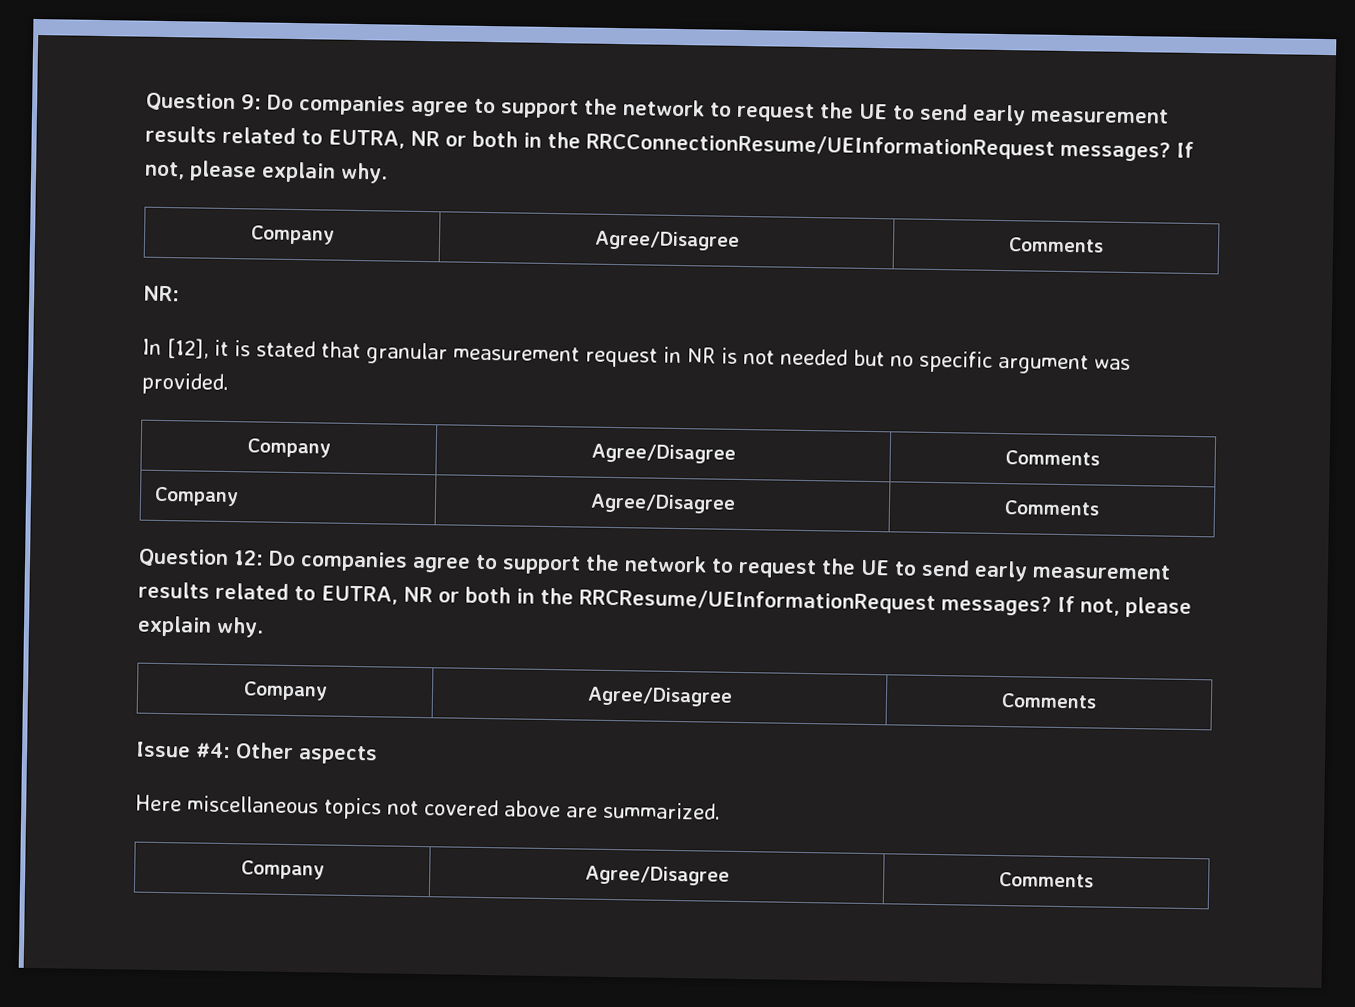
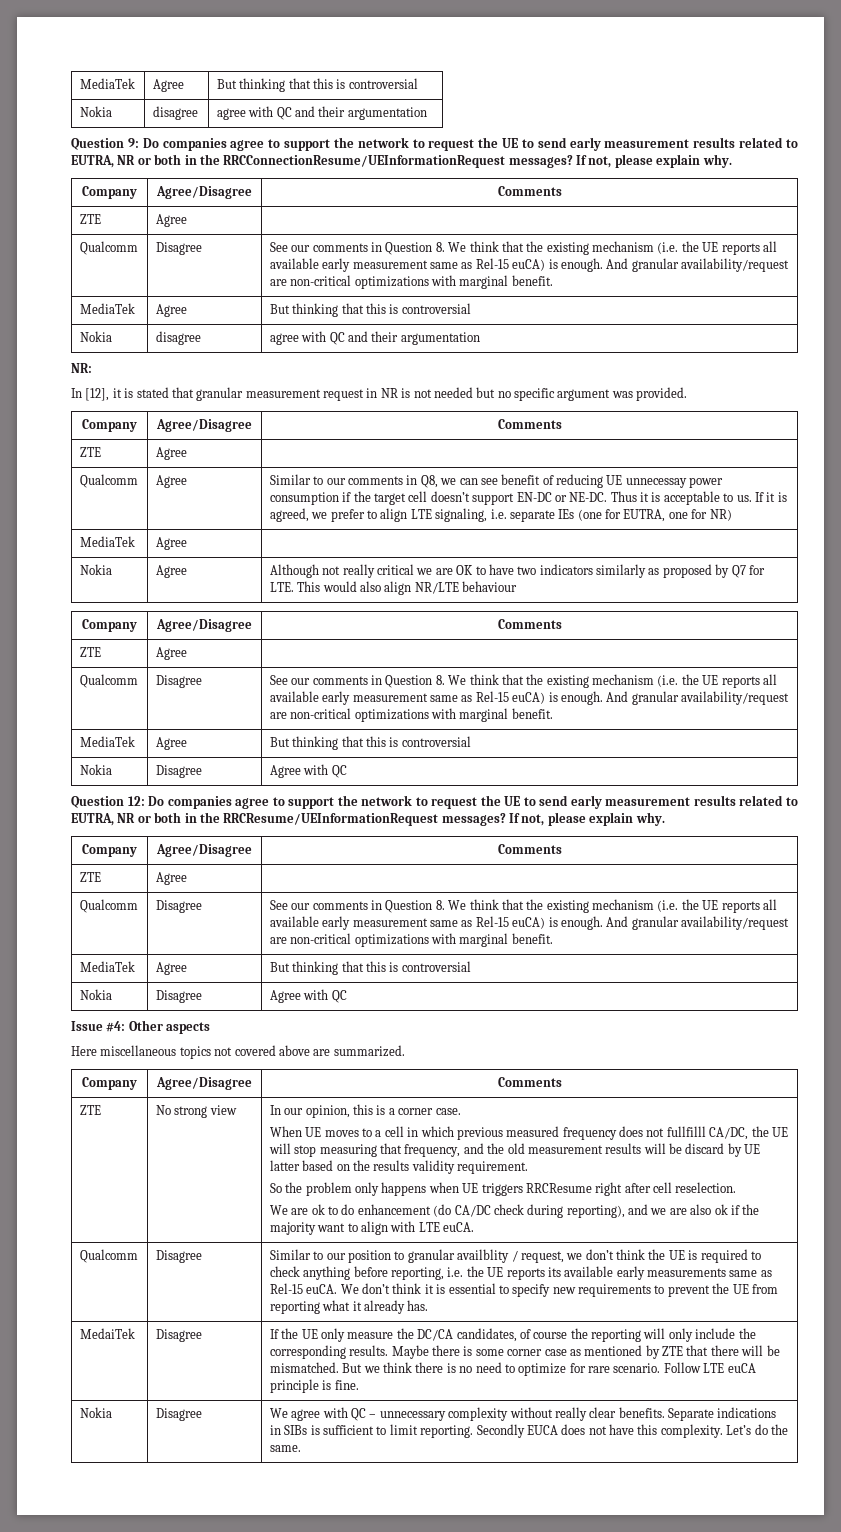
(146, 102) none -> [79,78,135,89] [152,79,184,92] [216,78,418,92] [79,106,112,117] [152,106,198,120] [216,106,427,120] MediaTek | Agree | But thinking that this is controversial // Nokia | disagree | agree with QC and their argumentation //
(1104, 245) none -> [79,214,101,224] [155,214,187,227] [79,241,138,255] [155,242,202,255] [269,241,777,255] [269,258,790,272] [269,275,553,289] [79,303,135,314] [155,304,187,317] [269,303,471,317] [79,331,112,342] [155,331,201,345] [269,331,480,345] // ZTE | Agree | // Qualcomm | Disagree | See our comments in Question 8. We think that the existing mechanism (i.e. the UE reports all available early measurement same as Rel-15 euCA) is enough. And granular availability/request are non-critical optimizations with marginal benefit. // MediaTek | Agree | But thinking that this is controversial // Nokia | disagree | agree with QC and their argumentation
[154,486,240,507] [589,493,736,514] [1003,500,1100,516] Company | Agree/Disagree | Comments -> [79,447,101,457] [155,447,187,460] [79,474,138,488] [155,475,187,488] [269,474,724,488] [269,491,787,505] [269,508,732,522] [79,536,135,547] [155,537,187,550] [79,564,112,575] [155,565,187,578] [269,564,765,578] [269,581,518,595] [82,619,137,632] [156,619,252,632] [497,619,562,629] [79,647,101,657] [155,647,187,660] [79,674,138,688] [155,675,202,688] [269,674,777,688] [269,691,790,705] [269,708,553,722] [79,736,135,747] [155,737,187,750] [269,736,471,750] [79,764,112,775] [155,765,202,778] [269,764,347,778] ZTE | Agree | // Qualcomm | Agree | Similar to our comments in Q8, we can see benefit of reducing UE unnecessay power consumption if the target cell doesn’t support EN-DC or NE-DC. Thus it is acceptable to us. If it is agreed, we prefer to align LTE signaling, i.e. separate IEs (one for EUTRA, one for NR) // MediaTek | Agree | // Nokia | Agree | Although not really critical we are OK to have two indicators similarly as proposed by Q7 for LTE. This would also align NR/LTE behaviour // Company | Agree/Disagree | Comments // ZTE | Agree | // Qualcomm | Disagree | See our comments in Question 8. We think that the existing mechanism (i.e. the UE reports all available early measurement same as Rel-15 euCA) is enough. And granular availability/request are non-critical optimizations with marginal benefit. // MediaTek | Agree | But thinking that this is controversial // Nokia | Disagree | Agree with QC
(1097, 701) none -> [79,872,101,882] [155,872,187,885] [79,899,138,913] [155,900,202,913] [269,899,777,913] [269,916,790,930] [269,933,553,947] [79,961,135,972] [155,962,187,975] [269,961,471,975] [79,989,112,1000] [155,990,202,1003] [269,989,347,1003] // ZTE | Agree | // Qualcomm | Disagree | See our comments in Question 8. We think that the existing mechanism (i.e. the UE reports all available early measurement same as Rel-15 euCA) is enough. And granular availability/request are non-critical optimizations with marginal benefit. // MediaTek | Agree | But thinking that this is controversial // Nokia | Disagree | Agree with QC
(1094, 880) none -> [79,1105,101,1115] [155,1105,237,1118] [269,1104,461,1118] [269,1126,788,1140] [268,1143,761,1157] [269,1160,529,1174] [269,1182,737,1196] [269,1204,760,1218] [269,1221,475,1235] [79,1249,138,1263] [155,1250,202,1263] [269,1249,761,1263] [269,1266,772,1280] [269,1283,778,1297] [269,1300,429,1314] [79,1328,135,1339] [155,1329,202,1342] [269,1328,756,1342] [269,1345,780,1359] [269,1362,756,1376] [269,1379,359,1393] [79,1407,112,1418] [155,1408,202,1421] [269,1407,777,1421] [269,1424,788,1438] [269,1445,301,1452] // ZTE | No strong view | In our opinion, this is a corner case. // When UE moves to a cell in which previous measured frequency does not fullfilll CA/DC, the UE will stop measuring that frequency, and the old measurement results will be discard by UE latter based on the results validity requirement. // So the problem only happens when UE triggers RRCResume right after cell reselection. // We are ok to do enhancement (do CA/DC check during reporting), and we are also ok if the majority want to align with LTE euCA. // Qualcomm | Disagree | Similar to our position to granular availblity / request, we don’t think the UE is required to check anything before reporting, i.e. the UE reports its available early measurements same as Rel-15 euCA. We don’t think it is essential to specify new requirements to prevent the UE from reporting what it already has. // MedaiTek | Disagree | If the UE only measure the DC/CA candidates, of course the reporting will only include the corresponding results. Maybe there is some corner case as mentioned by ZTE that there will be mismatched. But we think there is no need to optimize for rare scenario. Follow LTE euCA principle is fine. // Nokia | Disagree | We agree with QC – unnecessary complexity without really clear benefits. Separate indications in SIBs is sufficient to limit reporting. Secondly EUCA does not have this complexity. Let’s do the same.

